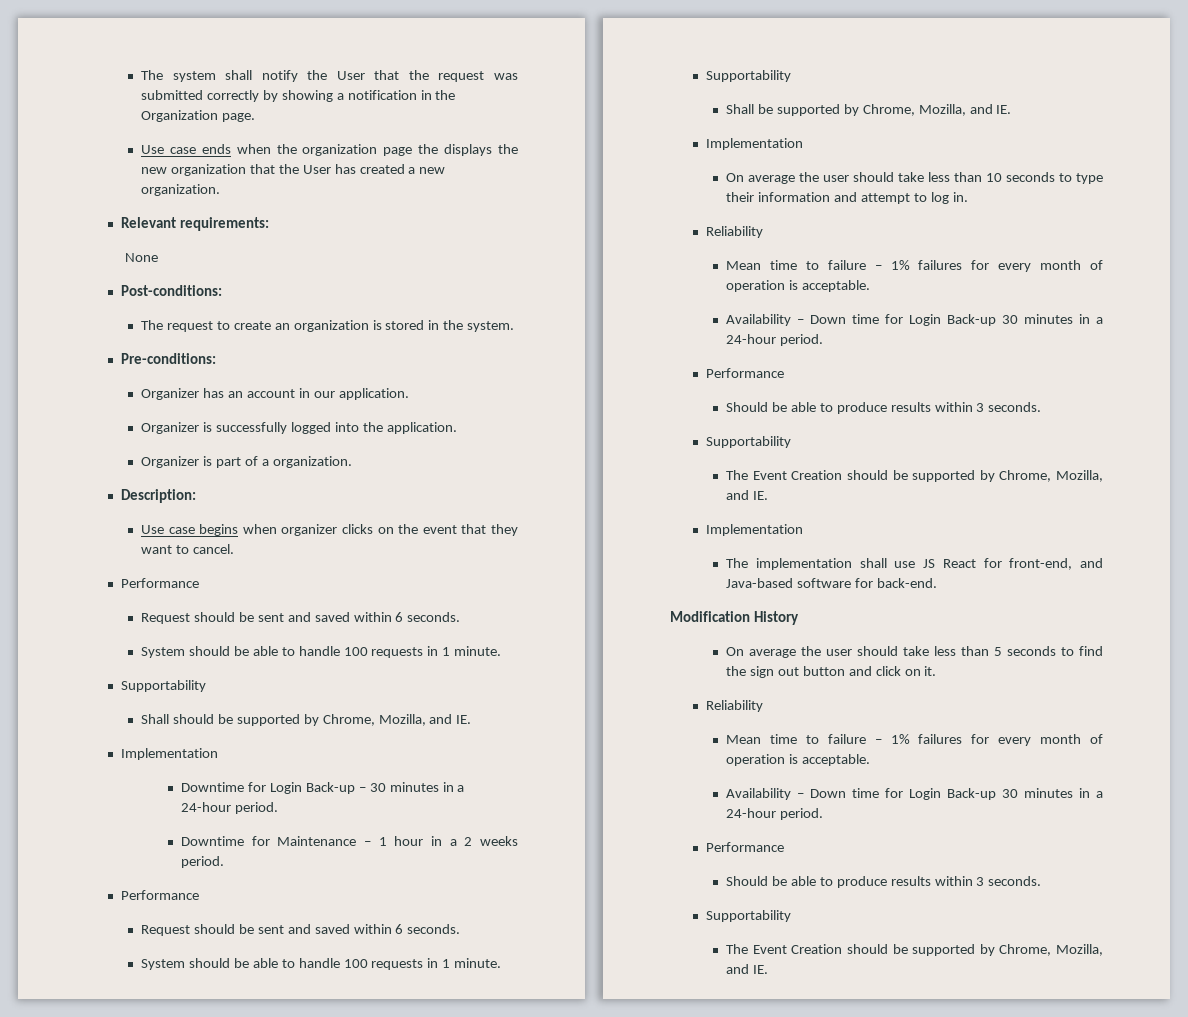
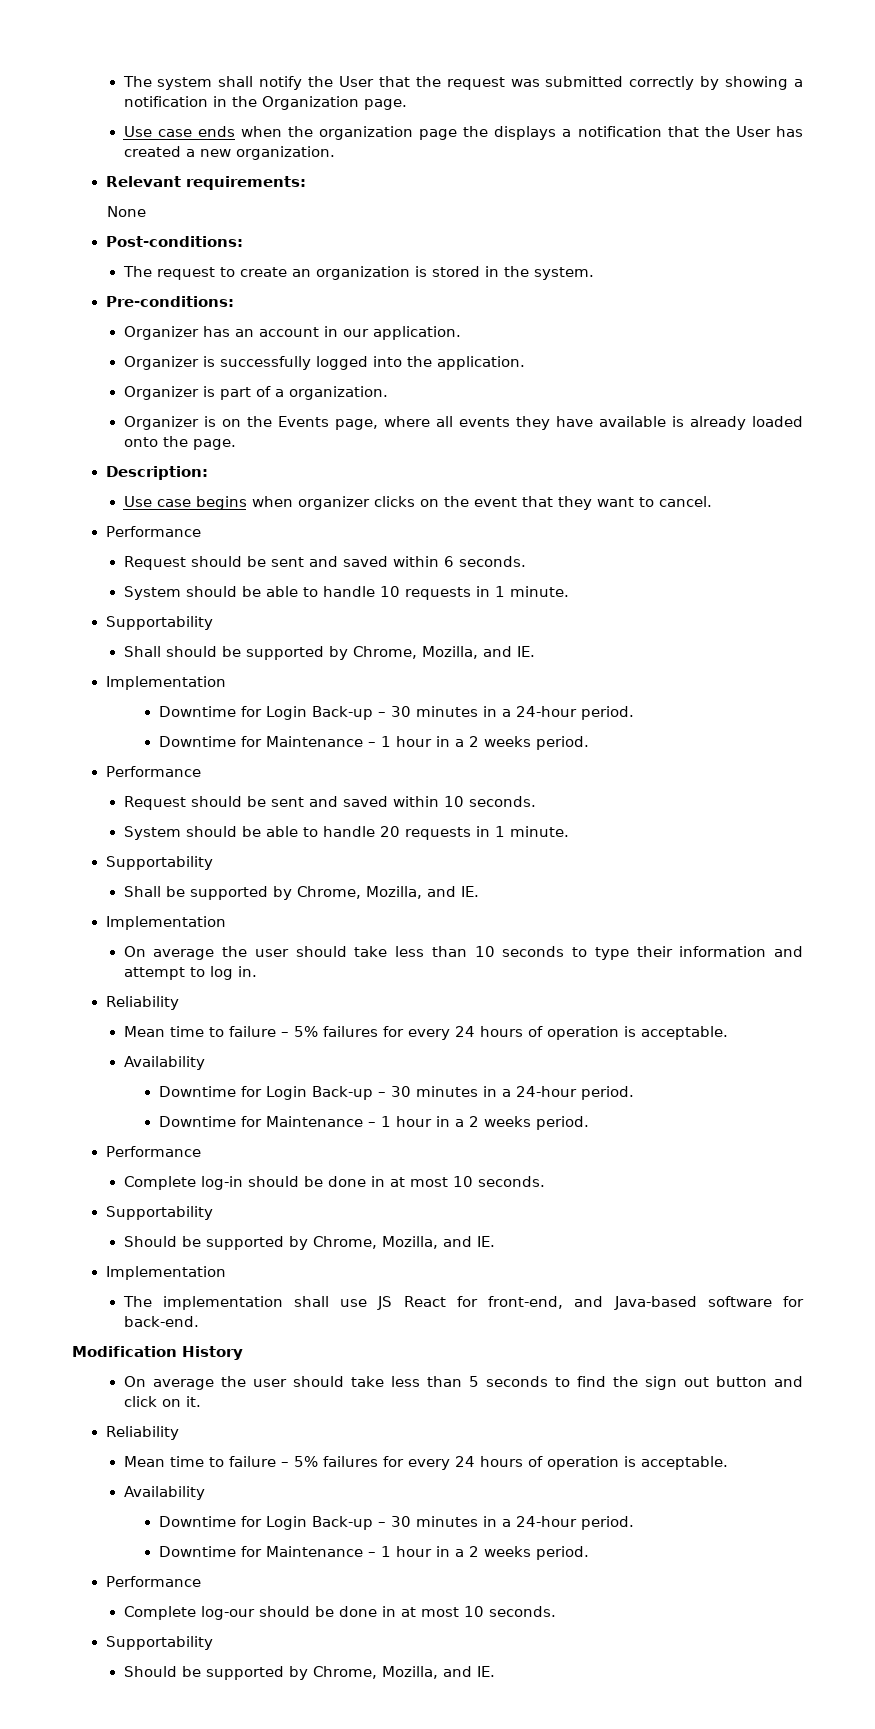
[498,144,518,154] [141,164,246,176] the new organization -> [562,126,662,137] a notification
(352, 462) none -> [123,416,804,430] [123,436,236,450] // Organizer is on the Events page, where all events they have available is already loaded onto the page.
[343,647,368,656] 100 -> [379,586,400,597] 10
[395,924,461,934] [141,958,368,970] 6 seconds. // System should be able to handle 100 -> [443,796,536,807] [123,826,400,840] 10 seconds. // System should be able to handle 20
[890,260,1103,272] [726,280,870,292] [726,314,1103,326] [726,334,823,346] [706,368,785,378] [726,402,1042,414] [706,436,792,448] [726,470,888,480] 1% failures for every month of operation is acceptable. // Availability – Down time for Login Back-up 30 minutes in a 24-hour period. // Performance // Should be able to produce results within 3 seconds. // Supportability // The Event Creation should -> [293,1026,728,1040] [123,1056,206,1070] [158,1086,634,1100] [158,1116,589,1130] [105,1146,201,1157] [123,1176,545,1190] [105,1206,213,1220] [123,1236,177,1247] 5% failures for every 24 hours of operation is acceptable. // Availability // Downtime for Login Back-up – 30 minutes in a 24-hour period. // Downtime for Maintenance – 1 hour in a 2 weeks period. // Performance // Complete log-in should be done in at most 10 seconds. // Supportability // Should
[890,734,1103,746] [726,754,870,766] [726,788,1103,800] [726,808,823,820] [706,842,785,852] [726,876,1042,888] [706,910,792,922] [726,944,888,954] 1% failures for every month of operation is acceptable. // Availability – Down time for Login Back-up 30 minutes in a 24-hour period. // Performance // Should be able to produce results within 3 seconds. // Supportability // The Event Creation should -> [293,1456,728,1470] [123,1486,206,1500] [158,1516,634,1530] [158,1546,589,1560] [105,1576,201,1587] [123,1606,556,1620] [105,1636,213,1650] [123,1666,177,1677] 5% failures for every 24 hours of operation is acceptable. // Availability // Downtime for Login Back-up – 30 minutes in a 24-hour period. // Downtime for Maintenance – 1 hour in a 2 weeks period. // Performance // Complete log-our should be done in at most 10 seconds. // Supportability // Should

